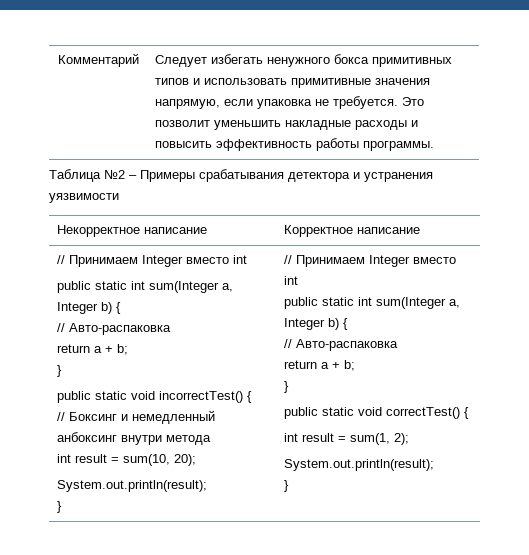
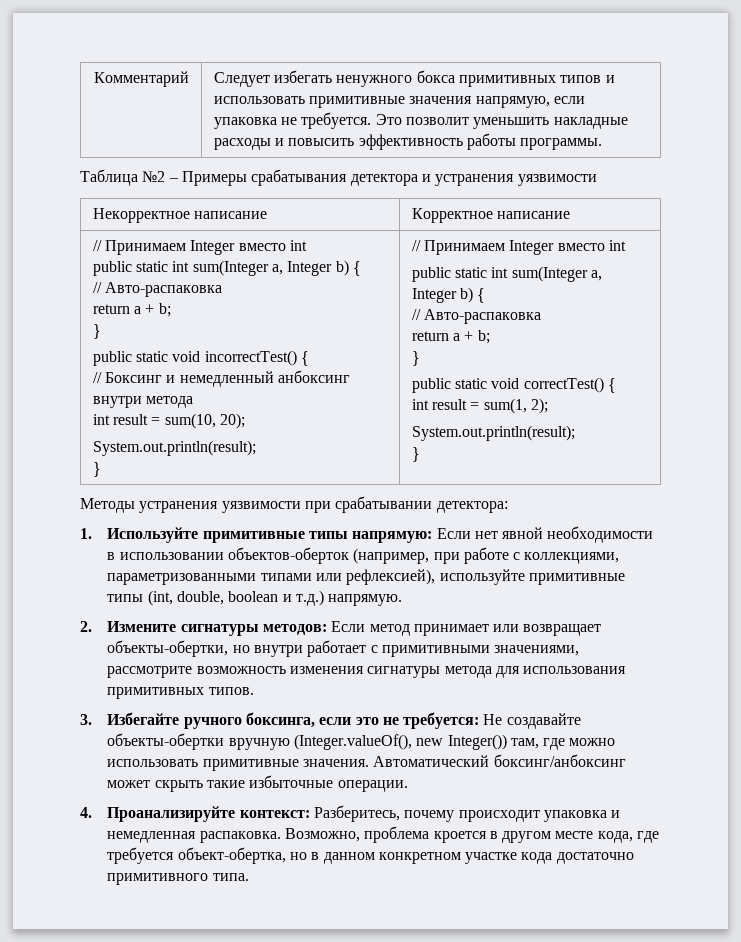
(290, 486) none -> [80,496,508,513] [80,526,654,543] [107,547,620,564] [107,569,625,585] [107,590,403,606] [80,621,602,636] [107,640,580,657] [107,666,627,678] [107,687,254,699] [80,712,581,729] [107,733,616,750] [107,754,626,771] [107,775,408,792] [80,805,621,822] [107,826,660,843] [107,847,634,864] [107,873,249,885] // Методы устранения уязвимости при срабатывании детектора: // 1. Используйте примитивные типы напрямую: Если нет явной необходимости в использовании объектов-оберток (например, при работе с коллекциями, параметризованными типами или рефлексией), используйте примитивные типы (int, double, boolean и т.д.) напрямую. // 2. Измените сигнатуры методов: Если метод принимает или возвращает объекты-обертки, но внутри работает с примитивными значениями, рассмотрите возможность изменения сигнатуры метода для использования примитивных типов. // 3. Избегайте ручного боксинга, если это не требуется: Не создавайте объекты-обертки вручную (Integer.valueOf(), new Integer()) там, где можно использовать примитивные значения. Автоматический боксинг/анбоксинг может скрыть такие избыточные операции. // 4. Проанализируйте контекст: Разберитесь, почему происходит упаковка и немедленная распаковка. Возможно, проблема кроется в другом месте кода, где требуется объект-обертка, но в данном конкретном участке кода достаточно примитивного типа.

